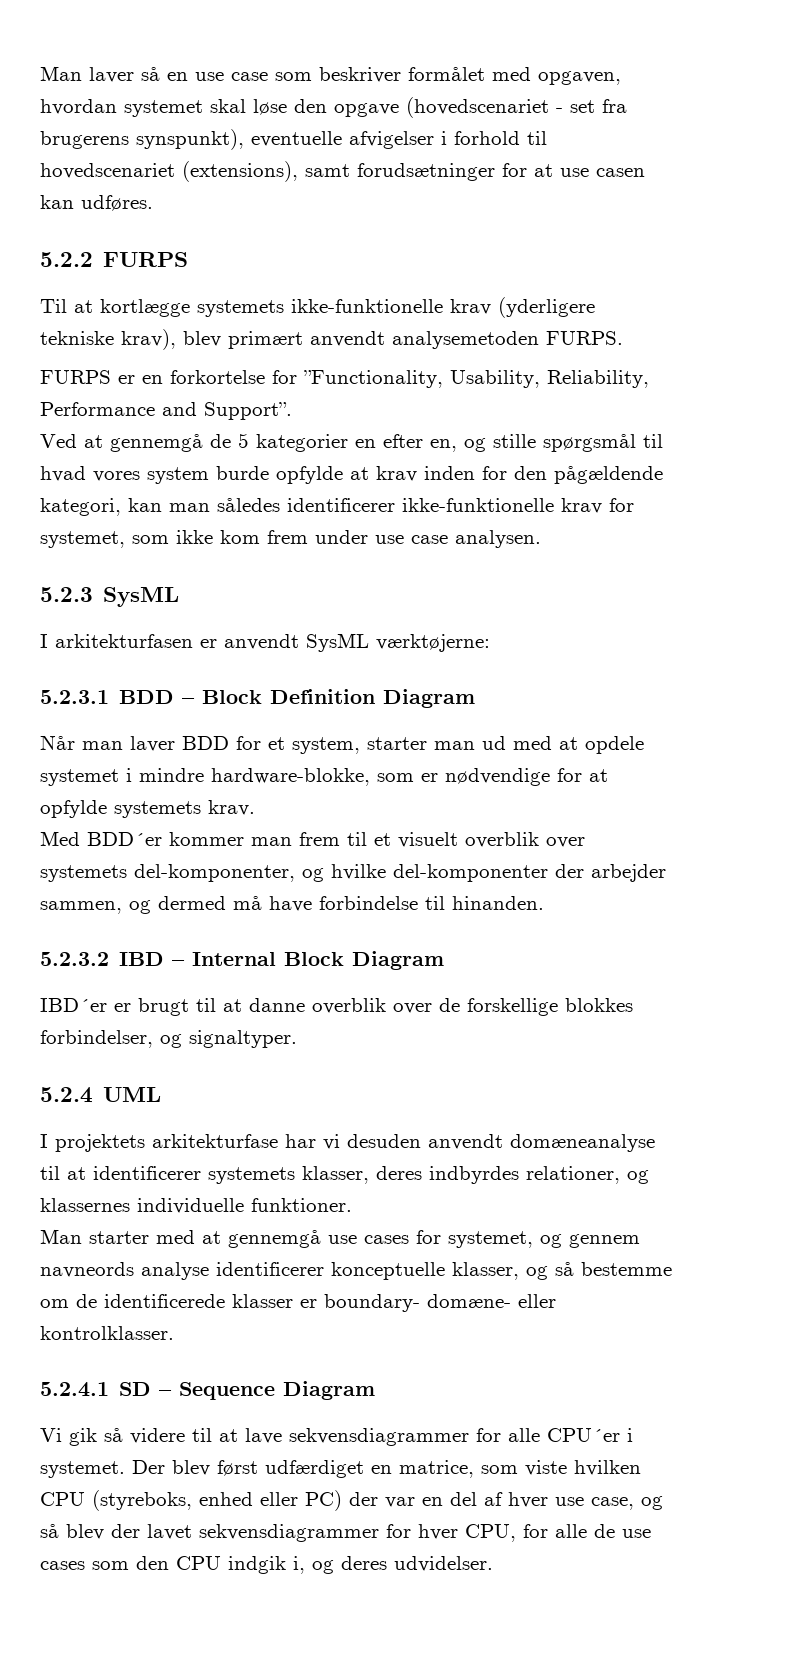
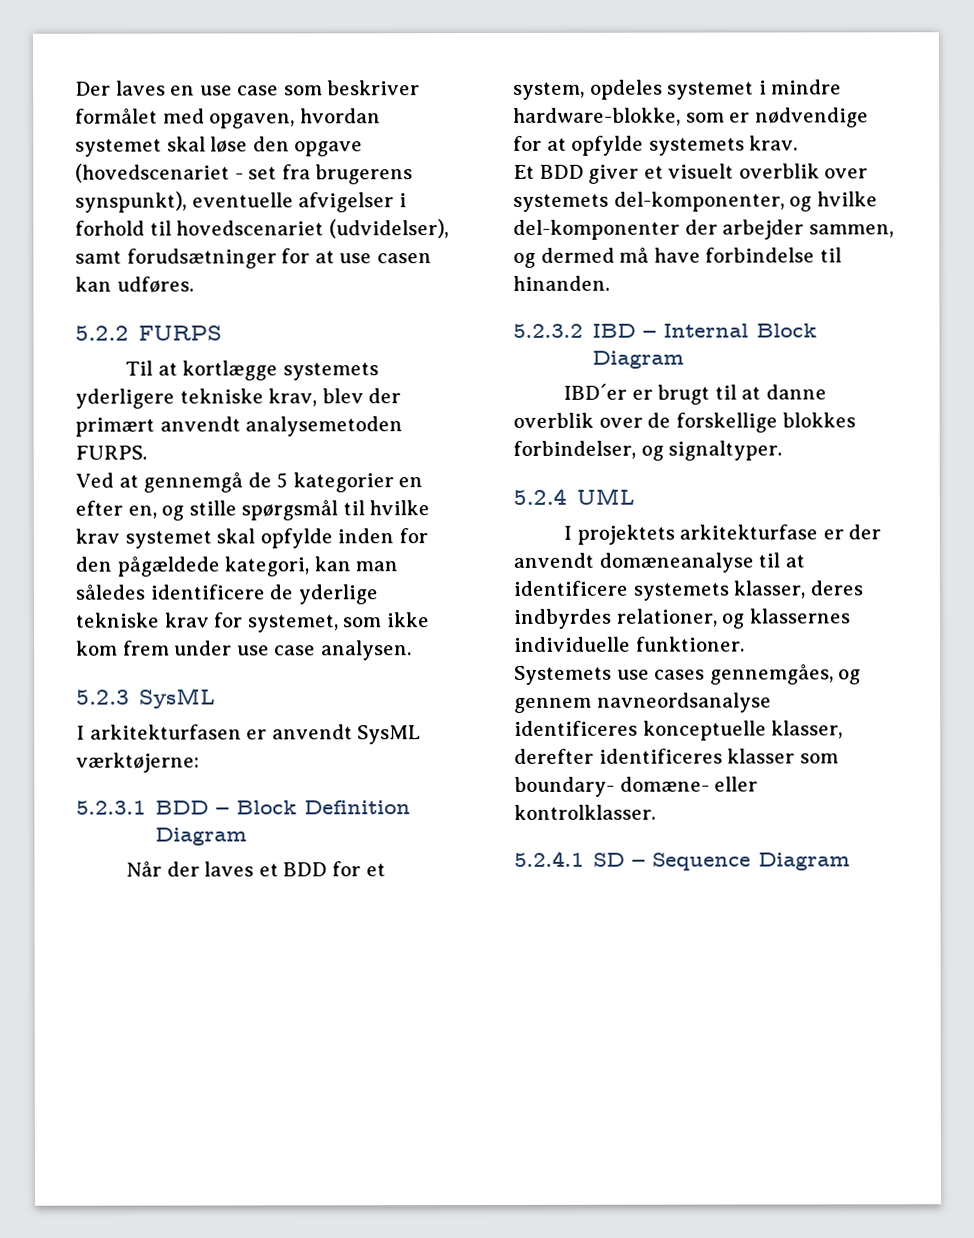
[40,66,160,83] Man laver så -> [75,80,166,96] Der laves
[182,161,298,182] (extensions), -> [328,219,449,239] (udvidelser),
[291,297,595,318] [40,329,623,350] [40,370,649,388] [40,402,292,420] ikke-funktionelle krav (yderligere tekniske krav), blev primært anvendt analysemetoden FURPS. // FURPS er en forkortelse for ”Functionality, Usability, Reliability, Performance and Support”. -> [75,388,402,409] [75,416,404,437] [75,445,147,460] yderligere tekniske krav, blev der primært anvendt analysemetoden FURPS.
[40,466,417,484] hvad vores system burde opfylde at krav -> [369,500,431,516] [75,528,333,549] hvilke krav systemet skal opfylde
[554,466,663,484] pågældende -> [116,555,220,577] pågældede
[287,498,554,512] identificerer ikke-funktionelle -> [149,584,378,605] [75,612,160,628] identificere de yderlige tekniske
[82,736,175,752] man laver -> [166,861,279,877] der laves et
[367,736,644,754] starter man ud med at opdele -> [589,79,663,100] opdeles
[40,831,367,846] Med BDD´er kommer man frem til -> [513,164,640,184] Et BDD giver
[285,1134,421,1150] har vi desuden -> [822,524,882,540] er der
[93,1166,201,1180] identificerer -> [513,580,628,596] identificere
[40,1229,640,1248] [40,1262,672,1280] [40,1294,317,1308] Man starter med at gennemgå use cases for systemet, og gennem navneords analyse identificerer konceptuelle klasser, og så bestemme om de identificerede klasser er -> [514,663,862,685] [514,692,772,713] [514,720,844,741] [514,748,839,764] Systemets use cases gennemgåes, og gennem navneordsanalyse identificeres konceptuelle klasser, derefter identificeres klasser som
[40,1428,633,1446] [40,1460,641,1478] [40,1490,663,1511] [40,1524,651,1542] [40,1556,493,1574] // Vi gik så videre til at lave sekvensdiagrammer for alle CPU´er i systemet. Der blev først udfærdiget en matrice, som viste hvilken CPU (styreboks, enhed eller PC) der var en del af hver use case, og så blev der lavet sekvensdiagrammer for hver CPU, for alle de use cases som den CPU indgik i, og deres udvidelser. -> (851, 861) none

